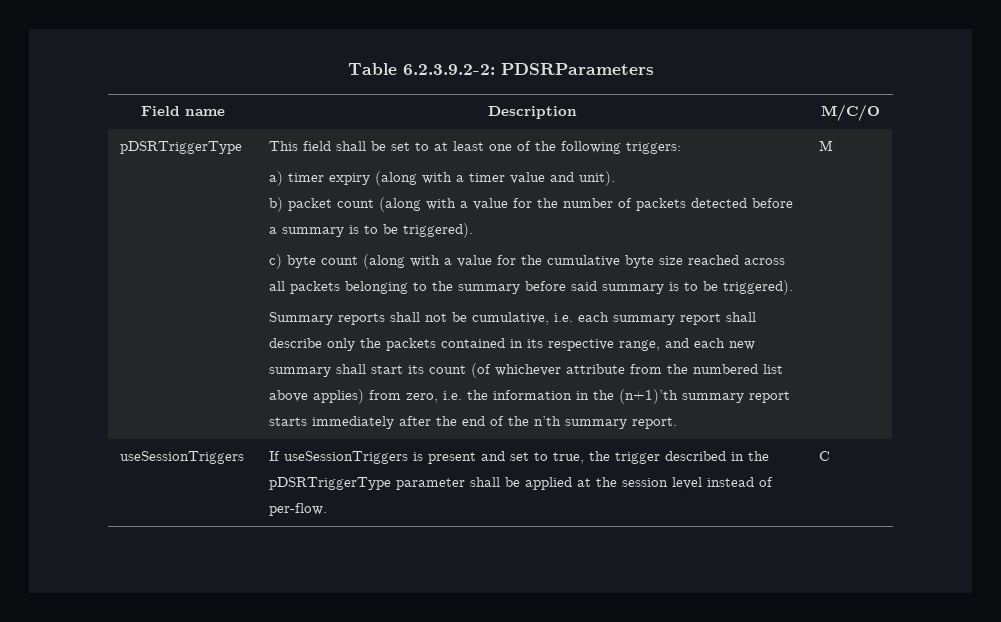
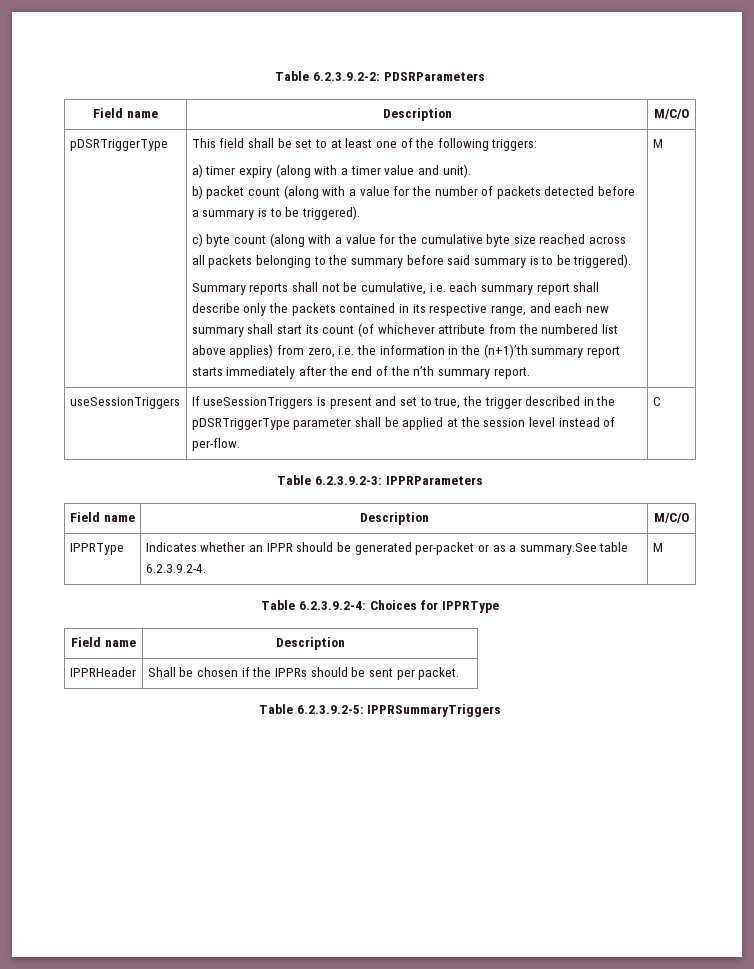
(831, 456) none -> [277,475,483,485] [70,512,135,522] [359,512,429,525] [654,513,689,523] [69,543,124,555] [145,542,629,555] [145,564,206,573] [652,543,663,552] [261,600,499,613] [71,637,136,647] [275,637,345,650] [69,667,136,677] [147,667,460,680] [258,704,502,717] // Table 6.2.3.9.2-3: IPPRParameters // Field name | Description | M/C/O // IPPRType | Indicates whether an IPPR should be generated per-packet or as a summary.See table 6.2.3.9.2-4. | M // Table 6.2.3.9.2-4: Choices for IPPRType // Field name | Description // IPPRHeader | Shall be chosen if the IPPRs should be sent per packet. // Table 6.2.3.9.2-5: IPPRSummaryTriggers

